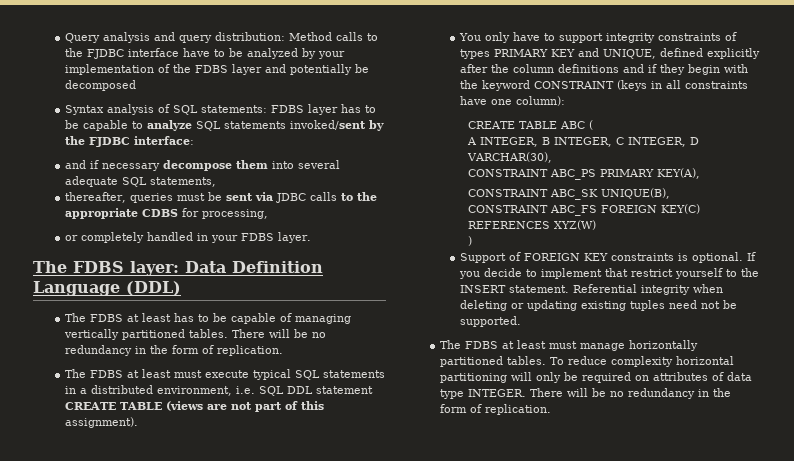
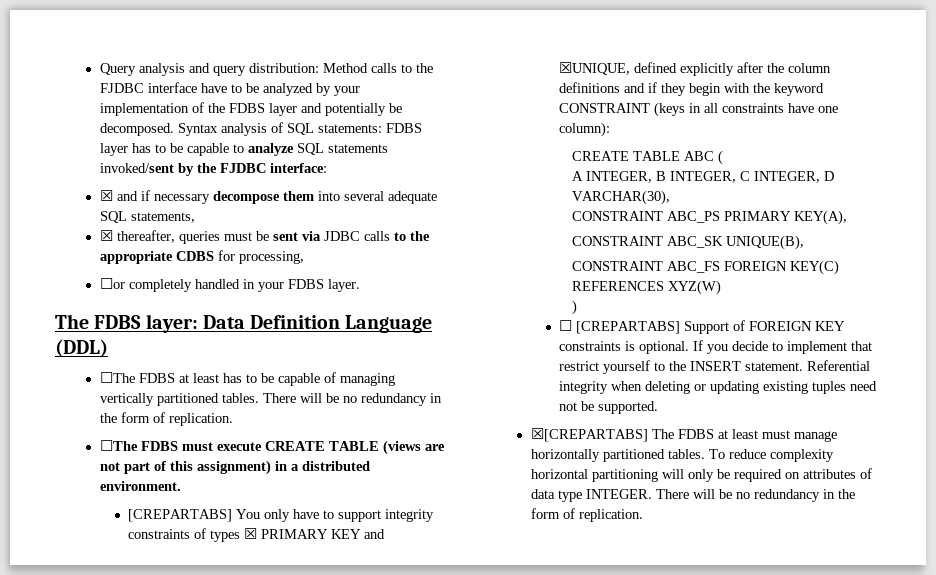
[65,80,137,91] decomposed // -> [99,123,174,136] decomposed.
(195, 140) none -> [99,190,113,201] ☒
(217, 182) none -> [99,230,113,241] ☒
[65,235,79,241] or -> [99,278,125,289] ☐or
[65,313,87,322] The -> [99,372,135,383] ☐The
[65,369,386,380] [65,385,374,396] The FDBS at least must execute typical SQL statements in a distributed environment, i.e. SQL DDL statement -> [99,440,262,451] ☐The FDBS must execute
[65,417,139,428] assignment). // -> [196,460,370,475] [99,481,181,491] [128,509,233,522] assignment) in a distributed environment. // [CREPARTABS]
(490, 54) none -> [244,528,258,539] ☒
[602,49,656,59] UNIQUE, -> [559,62,631,75] ☒UNIQUE,
(472, 241) none -> [559,320,681,334] ☐ [CREPARTABS]
(521, 321) none -> [530,428,648,442] ☒[CREPARTABS]

